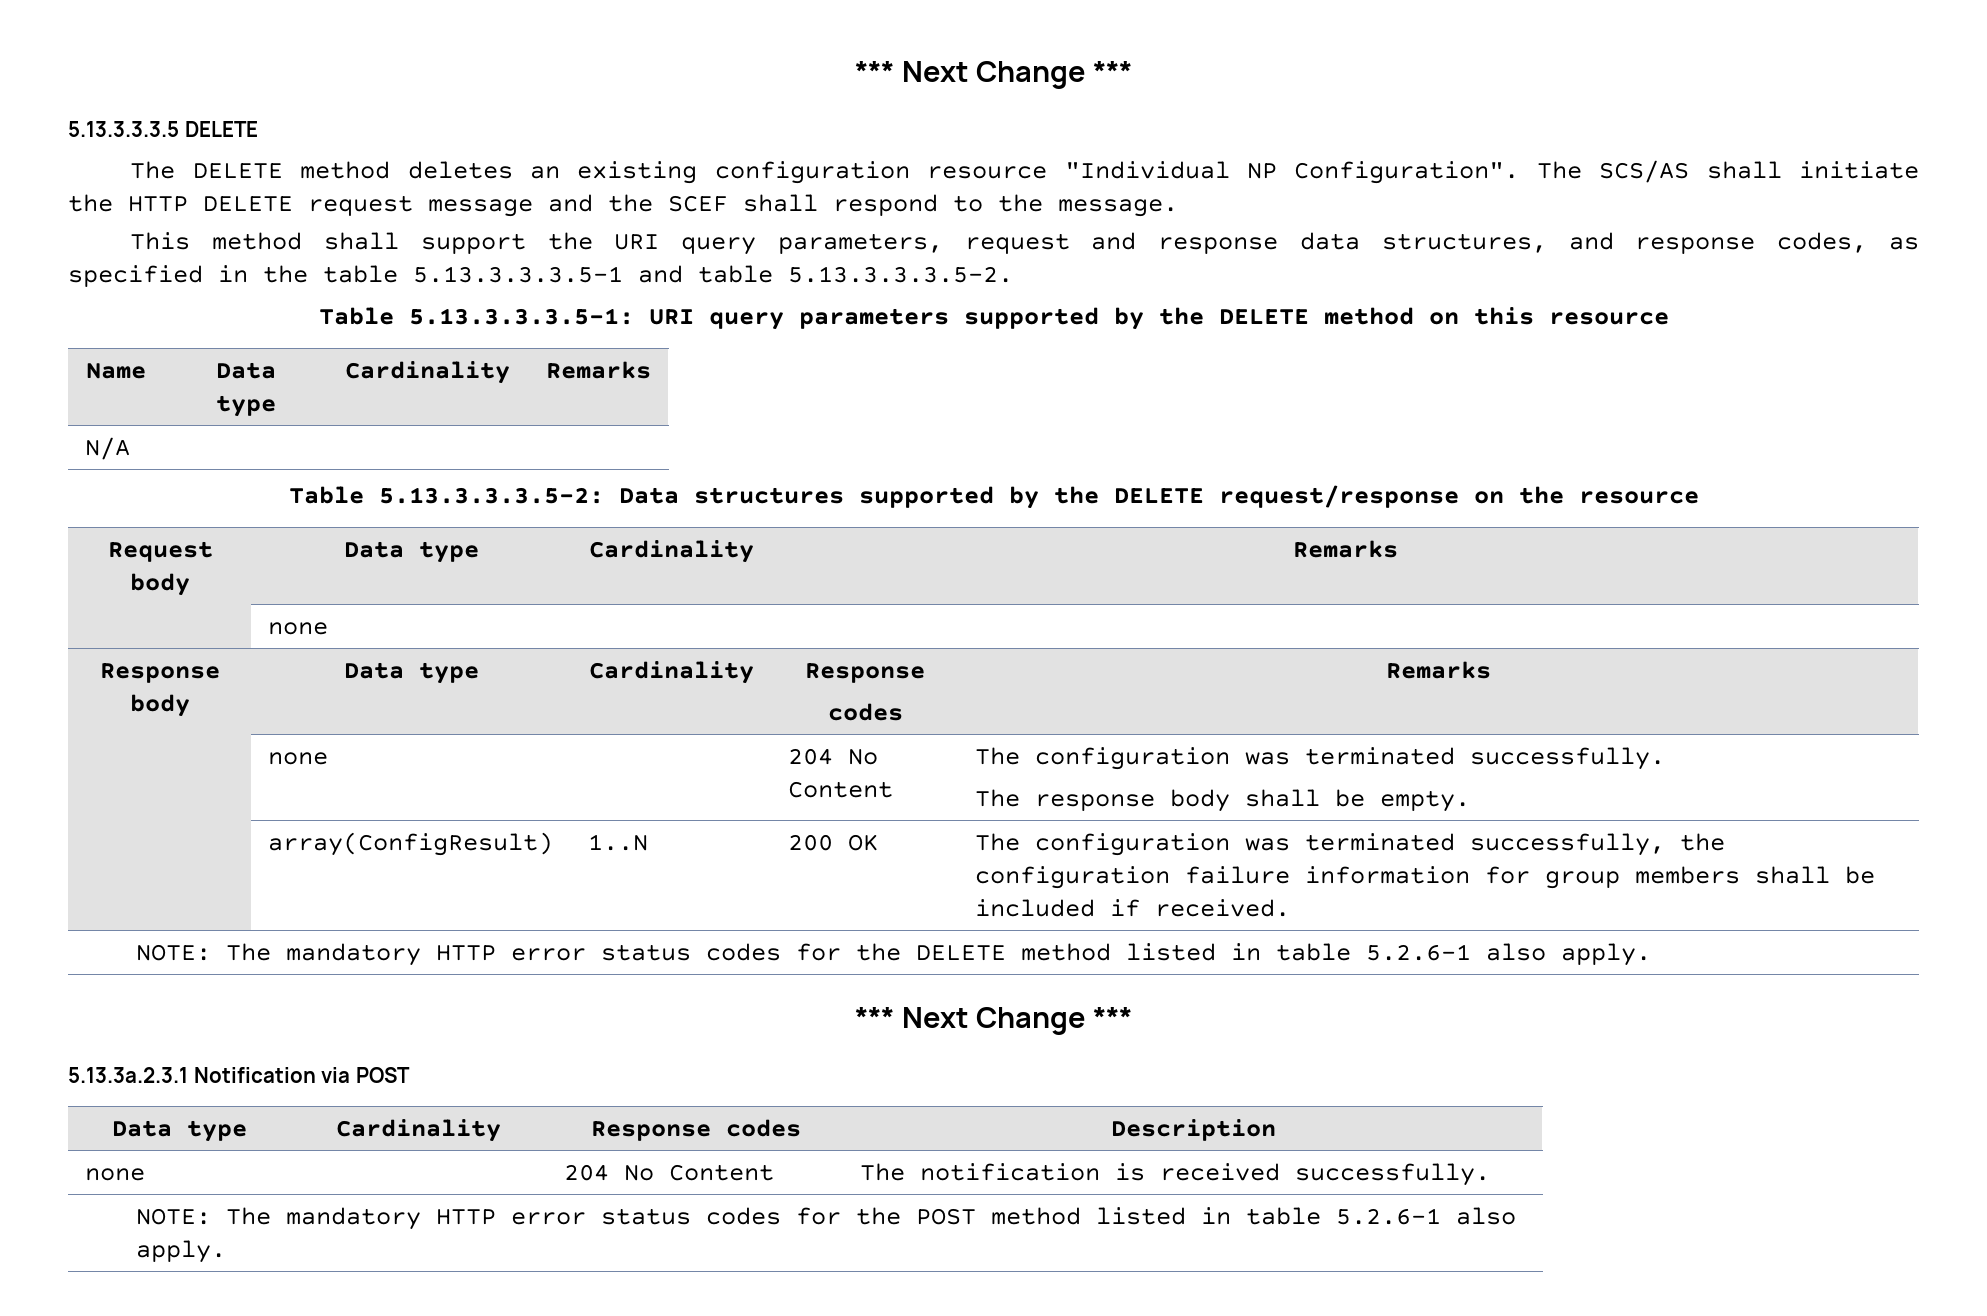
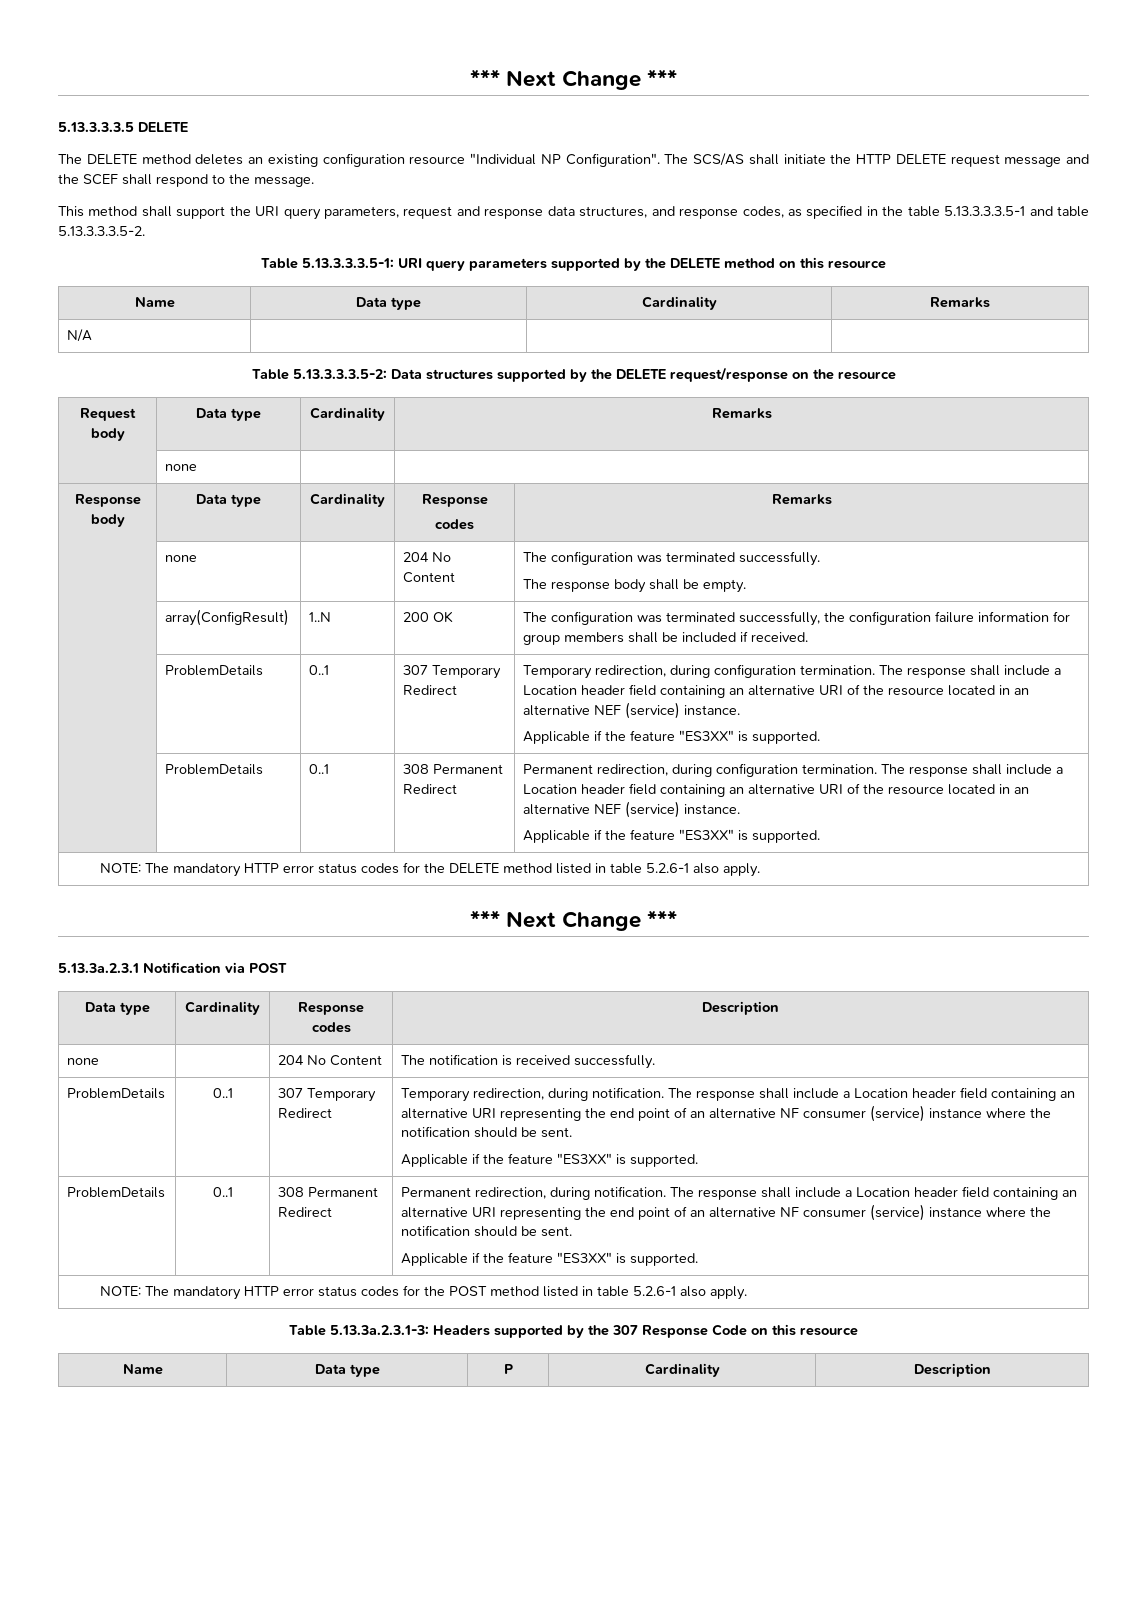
(1291, 908) none -> [165,665,264,676] [309,665,330,675] [403,665,502,679] [403,685,458,695] [523,664,1062,679] [523,684,1030,698] [523,702,741,719] [523,730,821,744] [165,764,264,775] [309,764,330,774] [403,764,504,774] [403,784,458,794] [523,763,1064,777] [523,783,1030,797] [523,801,741,818] [523,829,821,843] // | ProblemDetails | 0..1 | 307 Temporary Redirect | Temporary redirection, during configuration termination. The response shall include a Location header field containing an alternative URI of the resource located in an alternative NEF (service) instance. // Applicable if the feature "ES3XX" is supported. // | ProblemDetails | 0..1 | 308 Permanent Redirect | Permanent redirection, during configuration termination. The response shall include a Location header field containing an alternative URI of the resource located in an alternative NEF (service) instance. // Applicable if the feature "ES3XX" is supported.
(1491, 1174) none -> [67,1088,166,1099] [212,1088,233,1098] [278,1088,377,1102] [278,1108,333,1118] [401,1087,1076,1102] [401,1105,1052,1122] [401,1126,573,1138] [401,1153,699,1167] [67,1187,166,1198] [212,1187,233,1197] [278,1187,379,1197] [278,1207,333,1217] [401,1186,1078,1200] [401,1204,1052,1221] [401,1225,573,1237] [401,1252,699,1266] // ProblemDetails | 0..1 | 307 Temporary Redirect | Temporary redirection, during notification. The response shall include a Location header field containing an alternative URI representing the end point of an alternative NF consumer (service) instance where the notification should be sent. // Applicable if the feature "ES3XX" is supported. // ProblemDetails | 0..1 | 308 Permanent Redirect | Permanent redirection, during notification. The response shall include a Location header field containing an alternative URI representing the end point of an alternative NF consumer (service) instance where the notification should be sent. // Applicable if the feature "ES3XX" is supported.
(227, 1251) none -> [289,1324,858,1338] [122,1364,163,1375] [314,1364,380,1377] [503,1364,513,1374] [644,1363,720,1377] [913,1363,991,1377] // Table 5.13.3a.2.3.1-3: Headers supported by the 307 Response Code on this resource // Name | Data type | P | Cardinality | Description

